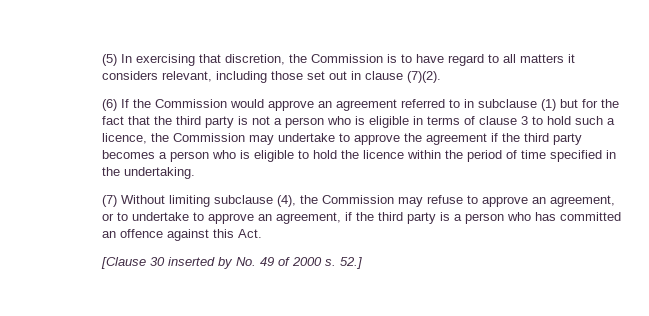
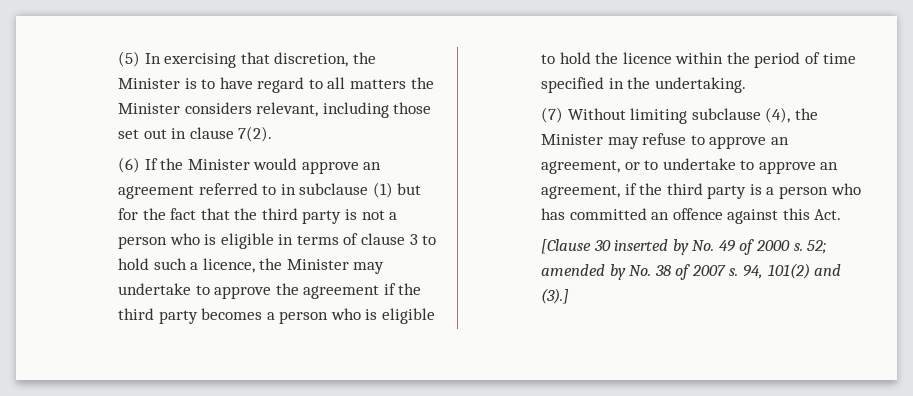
[311,54,384,63] Commission -> [117,78,180,89] Minister
[568,54,576,63] it -> [410,77,434,89] [117,103,180,114] the Minister
[407,71,442,83] (7)(2). -> [238,126,273,142] 7(2).
[155,99,228,108] Commission -> [187,159,250,170] Minister
[173,133,246,142] Commission -> [286,259,349,270] Minister
[322,195,395,204] Commission -> [540,134,603,145] Minister
[340,257,363,269] 52.] -> [807,240,828,254] [540,263,842,280] [540,288,569,304] 52; amended by No. 38 of 2007 s. 94, 101(2) and (3).]

